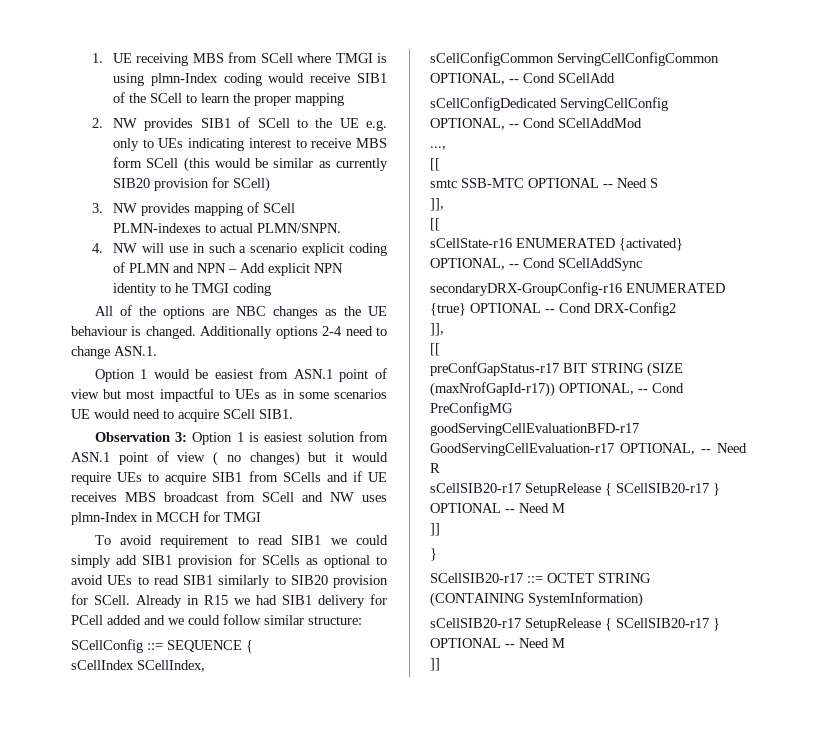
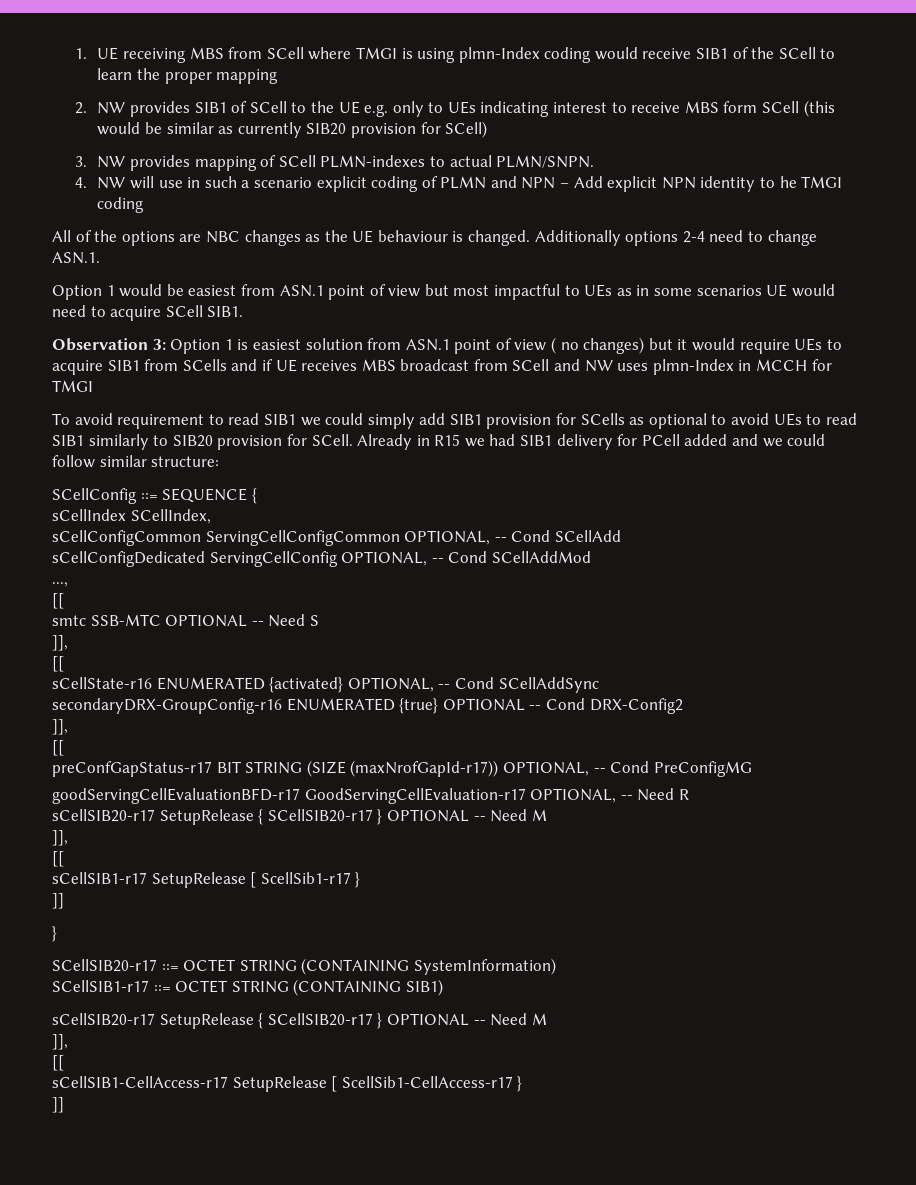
(565, 508) none -> [52,830,68,846] [52,851,64,867] [52,872,361,888] // ]], // [[ // sCellSIB1-r17 SetupRelease [ ScellSib1-r17 }
[430,618,720,631] [430,638,565,648] // sCellSIB20-r17 SetupRelease { SCellSIB20-r17 } OPTIONAL -- Need M -> [52,979,443,996] [52,1013,547,1029] [52,1034,68,1050] [52,1055,64,1071] [52,1076,523,1092] // SCellSIB1-r17 ::= OCTET STRING (CONTAINING SIB1) // sCellSIB20-r17 SetupRelease { SCellSIB20-r17 } OPTIONAL -- Need M // ]], // [[ // sCellSIB1-CellAccess-r17 SetupRelease [ ScellSib1-CellAccess-r17 }

